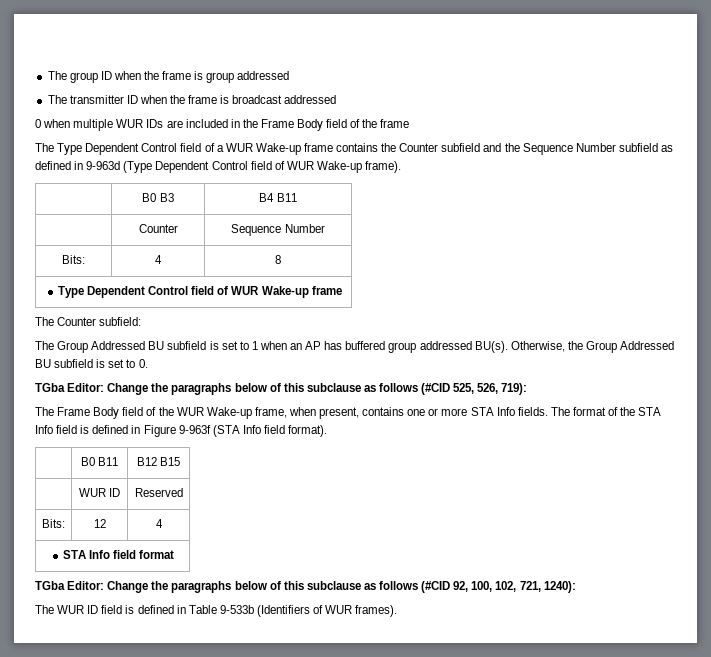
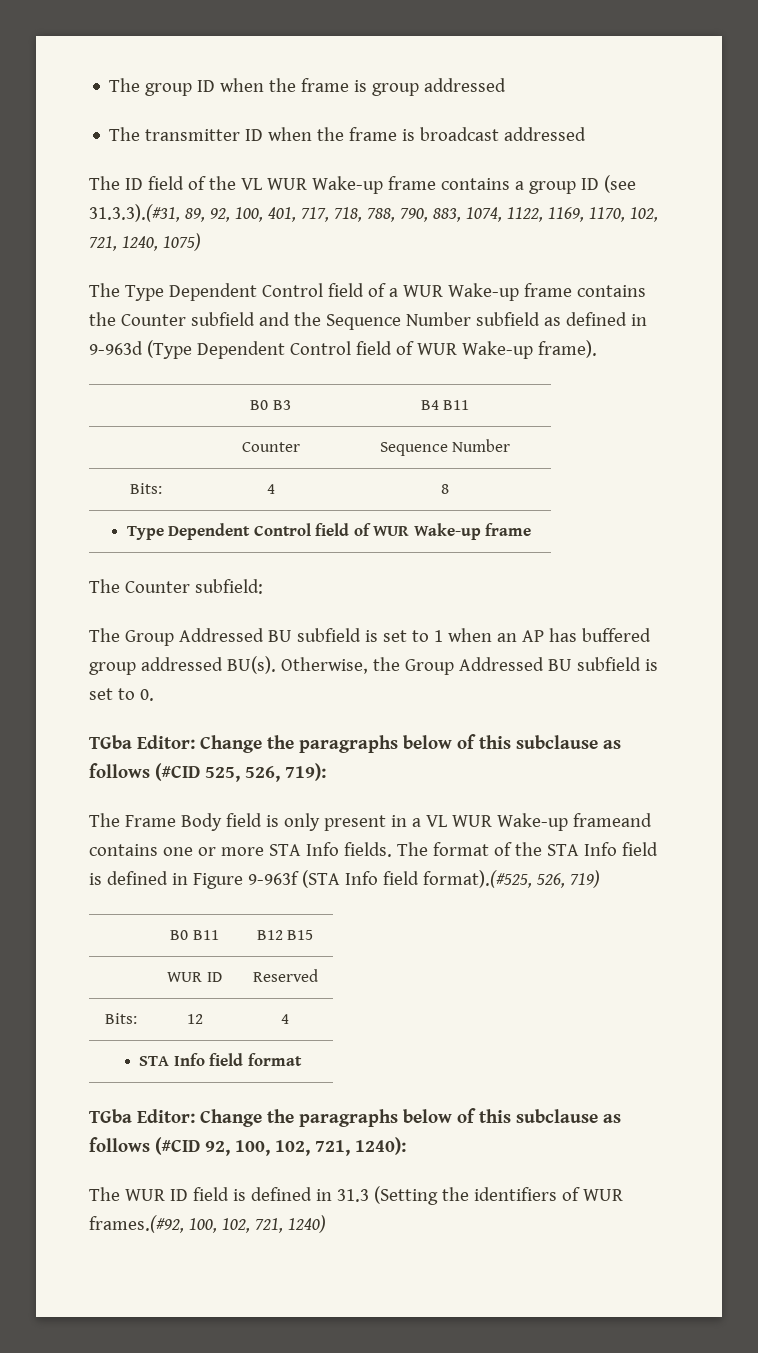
[35,119,410,131] 0 when multiple WUR IDs are included in the Frame Body field of the frame -> [89,175,636,194] [89,204,658,222] [89,233,201,251] The ID field of the VL WUR Wake-up frame contains a group ID (see 31.3.3).(#31, 89, 92, 100, 401, 717, 718, 788, 790, 883, 1074, 1122, 1169, 1170, 102, 721, 1240, 1075)
[146,407,360,419] of the WUR Wake-up frame, when present, -> [265,813,652,831] is only present in a VL WUR Wake-up frameand
[288,425,328,437] format). -> [422,870,600,888] format).(#525, 526, 719)
[188,605,398,617] Table 9-533b (Identifiers of WUR frames). -> [336,1186,623,1205] [89,1215,326,1233] 31.3 (Setting the identifiers of WUR frames.(#92, 100, 102, 721, 1240)

